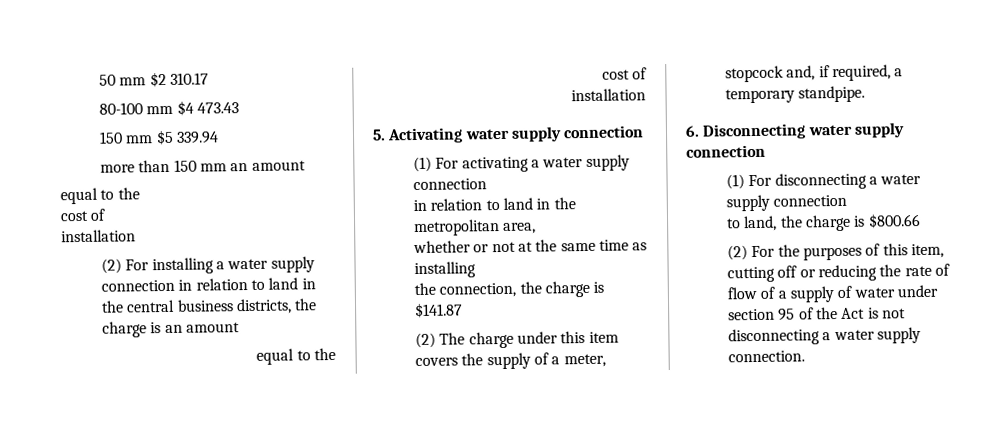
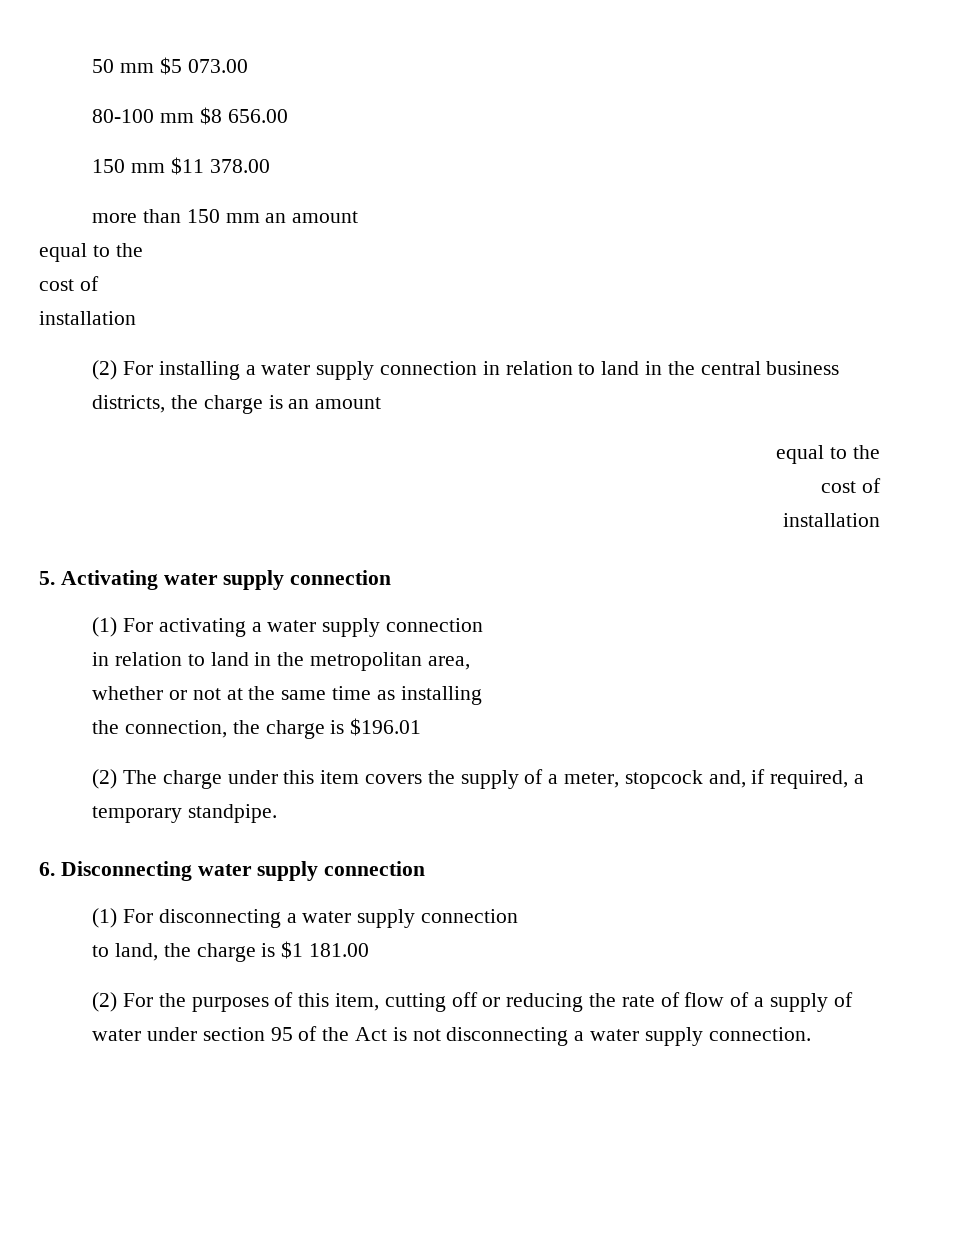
[149,71,209,88] $2 310.17 -> [159,57,248,75] $5 073.00
[176,100,239,116] [98,129,219,146] $4 473.43 // 150 mm $5 339.94 -> [199,107,288,125] [92,157,270,175] $8 656.00 // 150 mm $11 378.00
[413,302,463,319] $141.87 -> [350,718,422,736] $196.01
[867,213,921,229] $800.66 -> [281,941,369,959] $1 181.00

